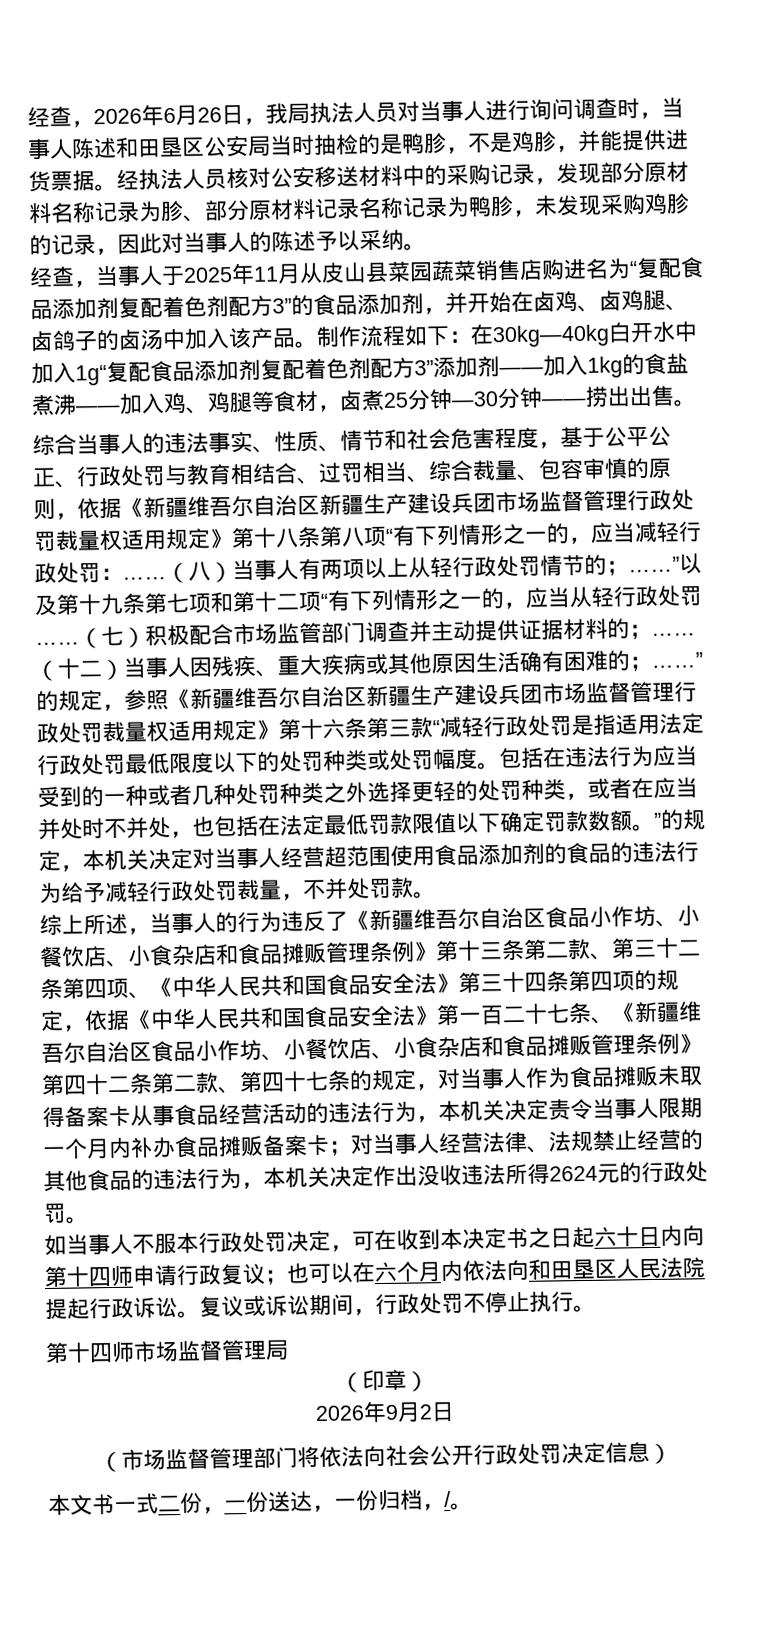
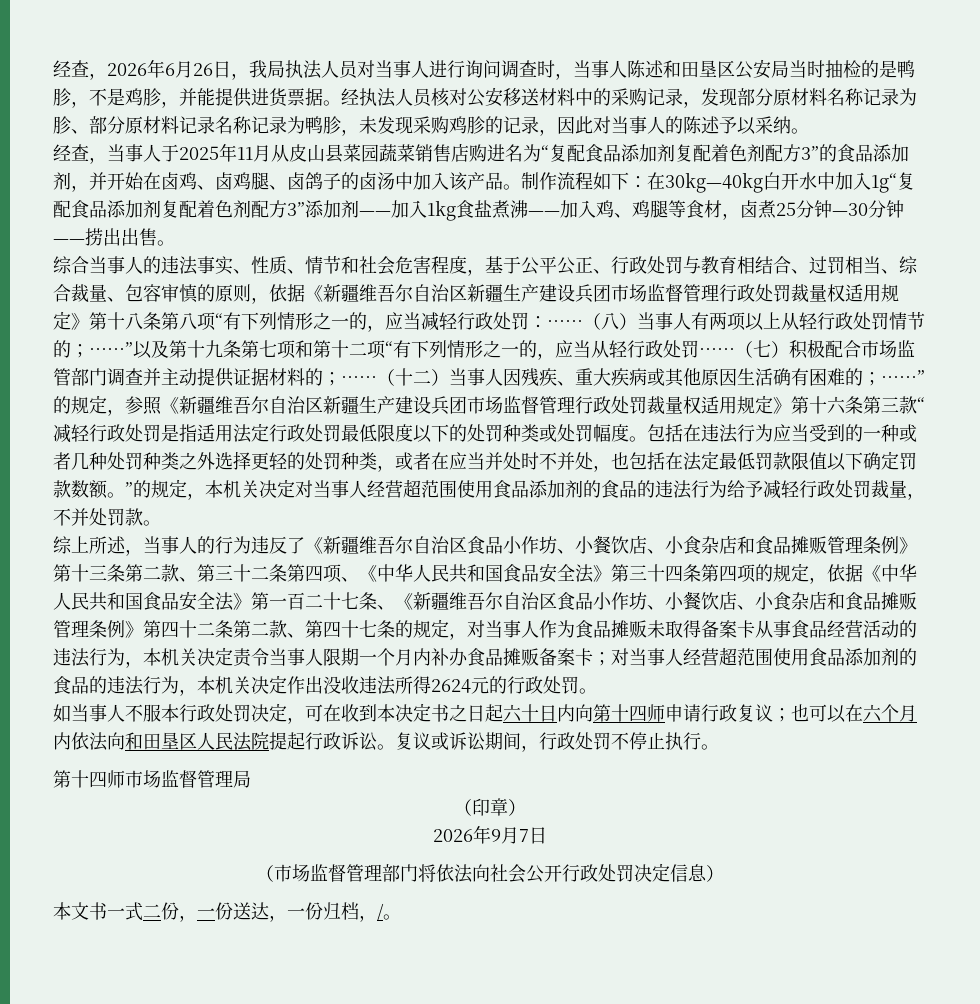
[622,354,645,375] 的 -> (456, 210) none
[482,1129,704,1153] [43,1170,88,1193] 法律、法规禁止经营的其他 -> [719,647,917,666] 超范围使用食品添加剂的
[419,1404,432,1420] 2 -> [519,829,529,842] 7

